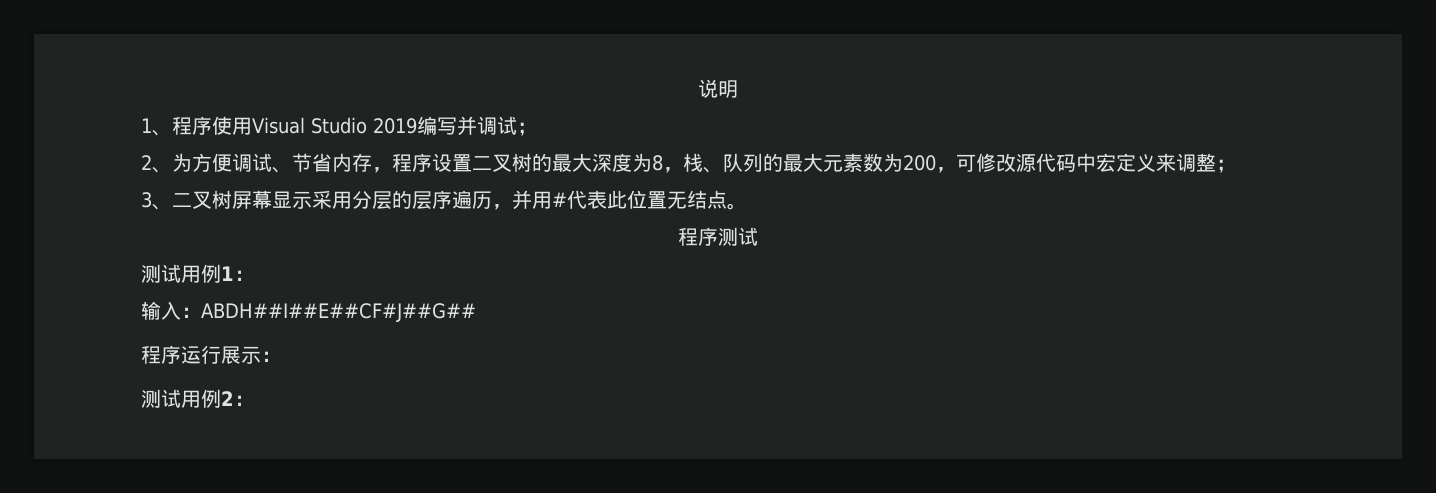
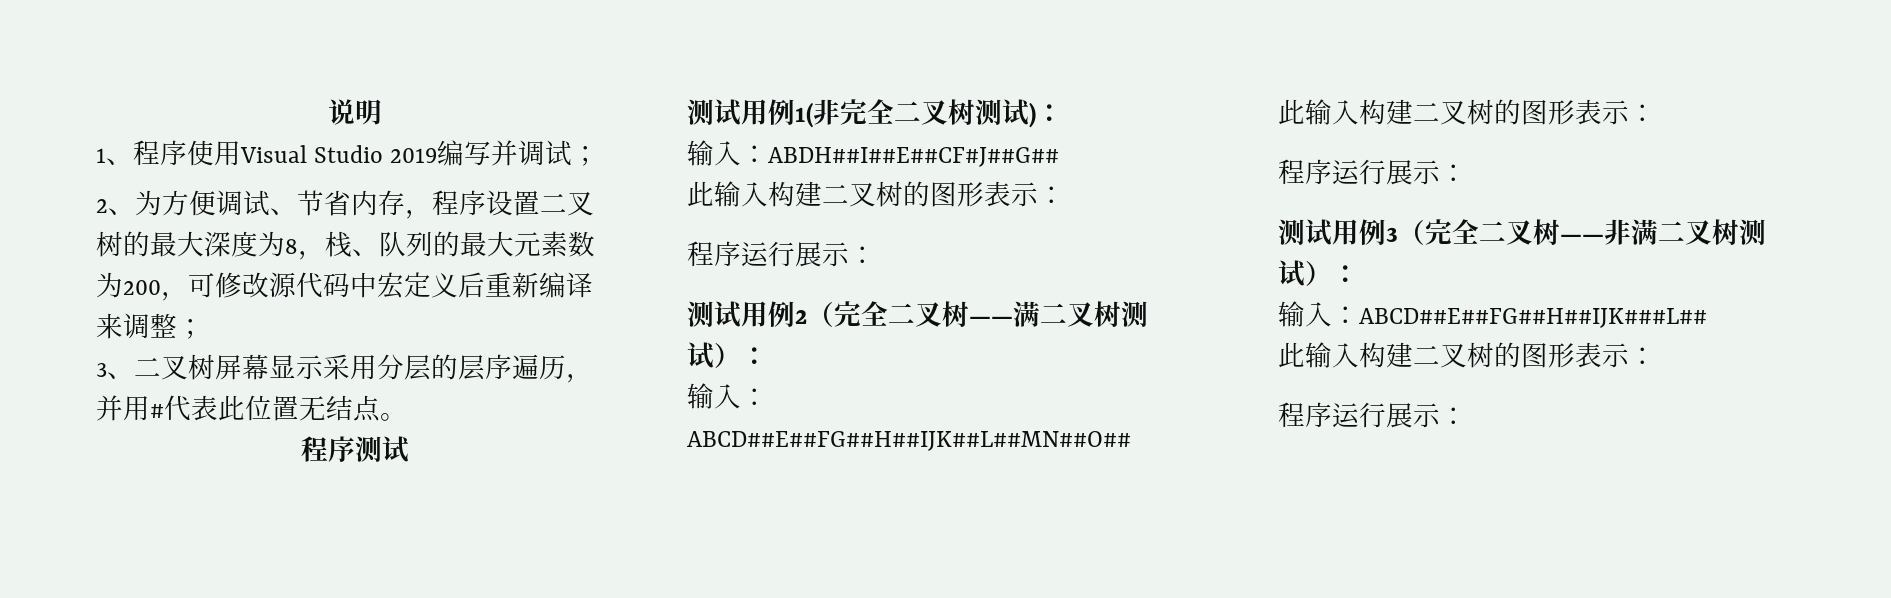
(1156, 163) none -> [458,272,593,298] 后重新编译
[221,266,254,281] [141,301,476,322] 1： // 输入：ABDH##I##E##CF#J##G## -> [795,99,1063,128] [687,140,1059,167] [687,181,1065,207] 1(非完全二叉树测试)： // 输入：ABDH##I##E##CF#J##G## // 此输入构建二叉树的图形表示：
(234, 398) none -> [807,301,1148,327] [687,342,768,369] [687,383,768,409] [687,431,1131,451] [1278,99,1656,125] [1278,159,1467,185] [1278,219,1766,246] [1278,260,1359,287] [1278,301,1707,328] [1278,342,1656,368] [1278,402,1440,428] （完全二叉树——满二叉树测试）： // 输入：ABCD##E##FG##H##IJK##L##MN##O## // 此输入构建二叉树的图形表示： // 程序运行展示： // 测试用例3（完全二叉树——非满二叉树测试）： // 输入：ABCD##E##FG##H##IJK###L## // 此输入构建二叉树的图形表示： // 程序运行展示

